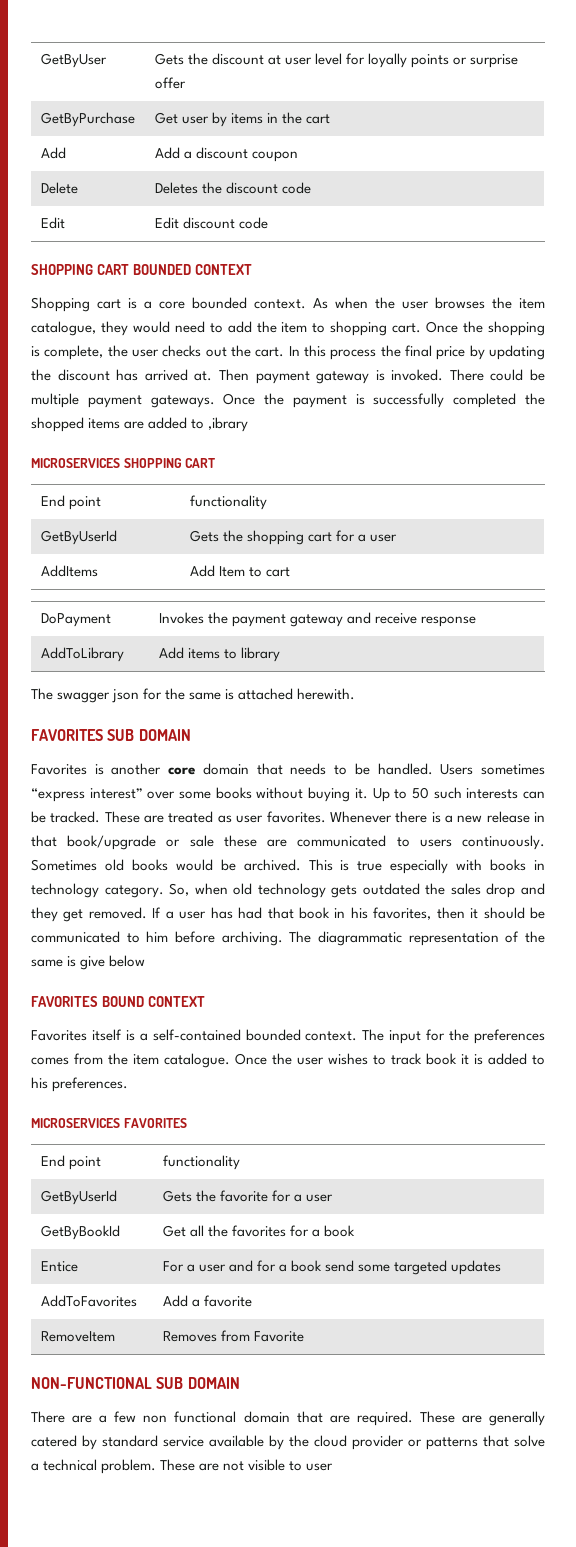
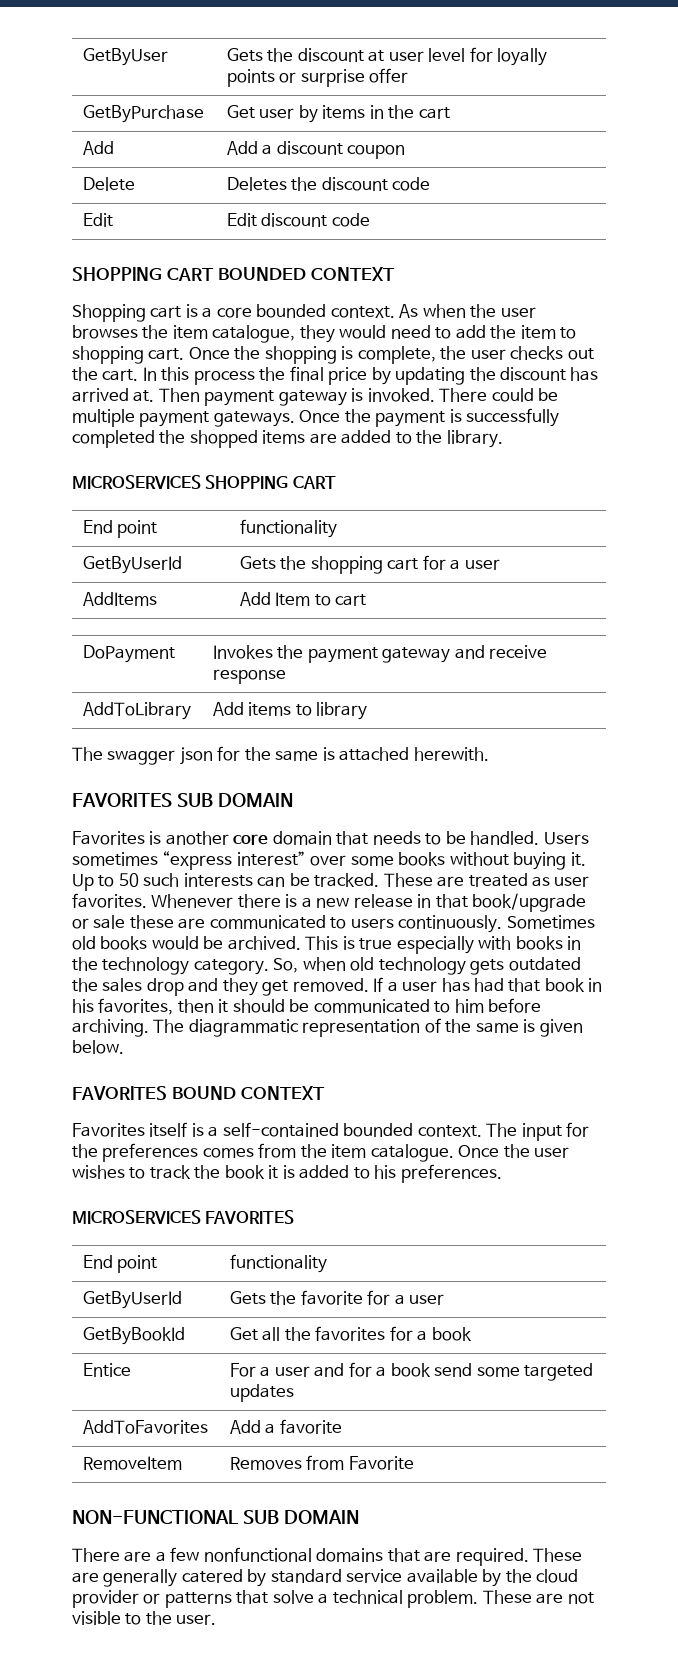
[208,417,249,432] ,ibrary -> [416,430,503,448] the library.
(546, 865) none -> [72,957,98,971] the
[80,955,146,970] give below -> [539,1019,583,1037] [72,1040,124,1054] given below.
(422, 1059) none -> [194,1165,221,1179] the
[143,1411,290,1423] non functional domain -> [203,1547,384,1562] nonfunctional domains
[306,1463,334,1471] user -> [145,1611,217,1625] the user.

